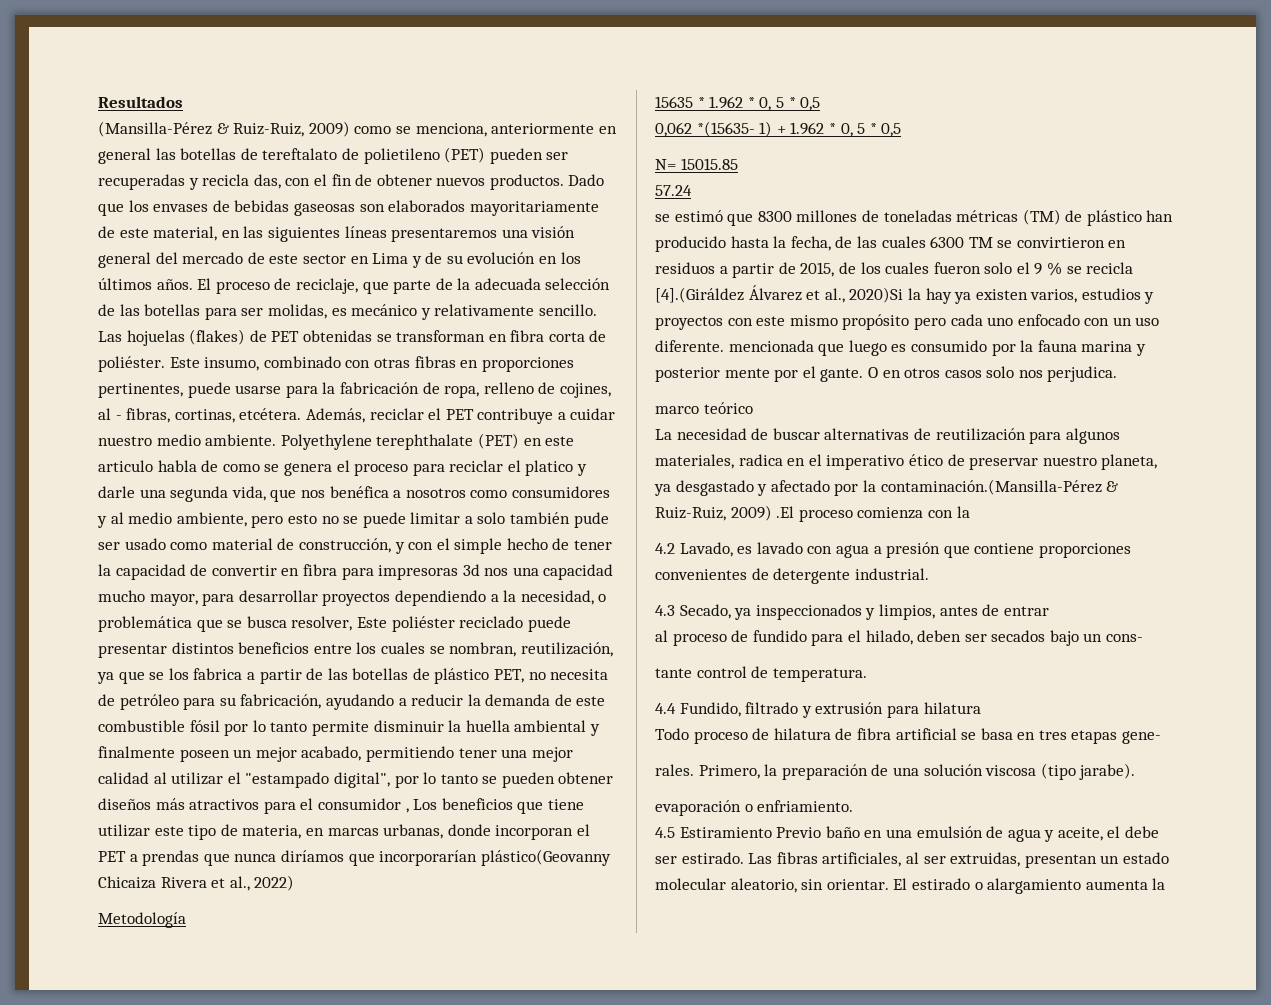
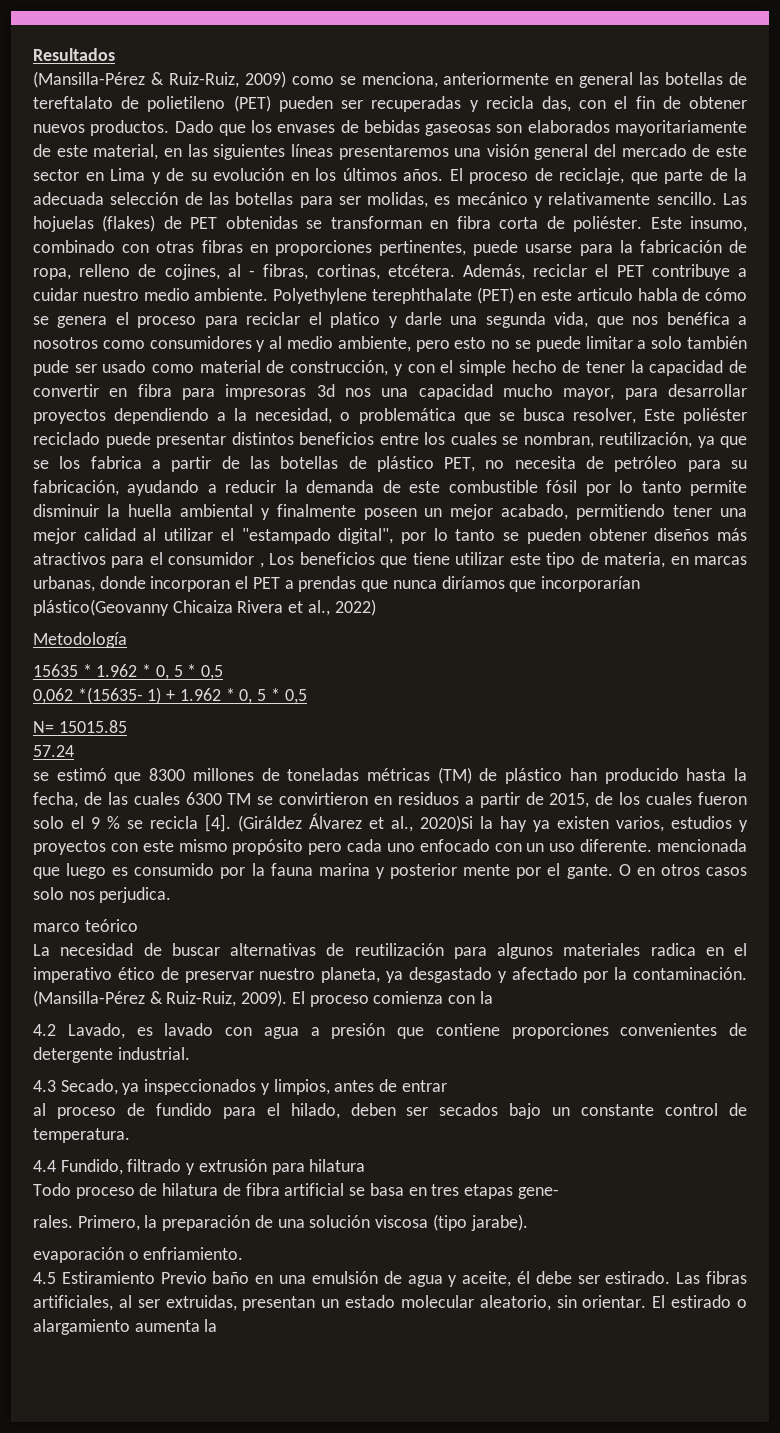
[222,464,260,472] como -> [705,288,747,301] cómo
[655,287,744,303] [4].(Giráldez -> [205,814,302,832] [4]. (Giráldez
[655,454,734,469] materiales, -> [563,943,641,956] materiales
[880,479,1119,495] [655,505,795,521] contaminación.(Mansilla-Pérez & Ruiz-Ruiz, 2009) .El -> [633,967,748,980] [33,990,305,1007] contaminación. (Mansilla-Pérez & Ruiz-Ruiz, 2009). El
[1106,634,1144,642] [655,668,692,678] cons- // tante -> [581,1104,655,1116] constante
[1107,826,1121,838] el -> [516,1271,530,1284] él

